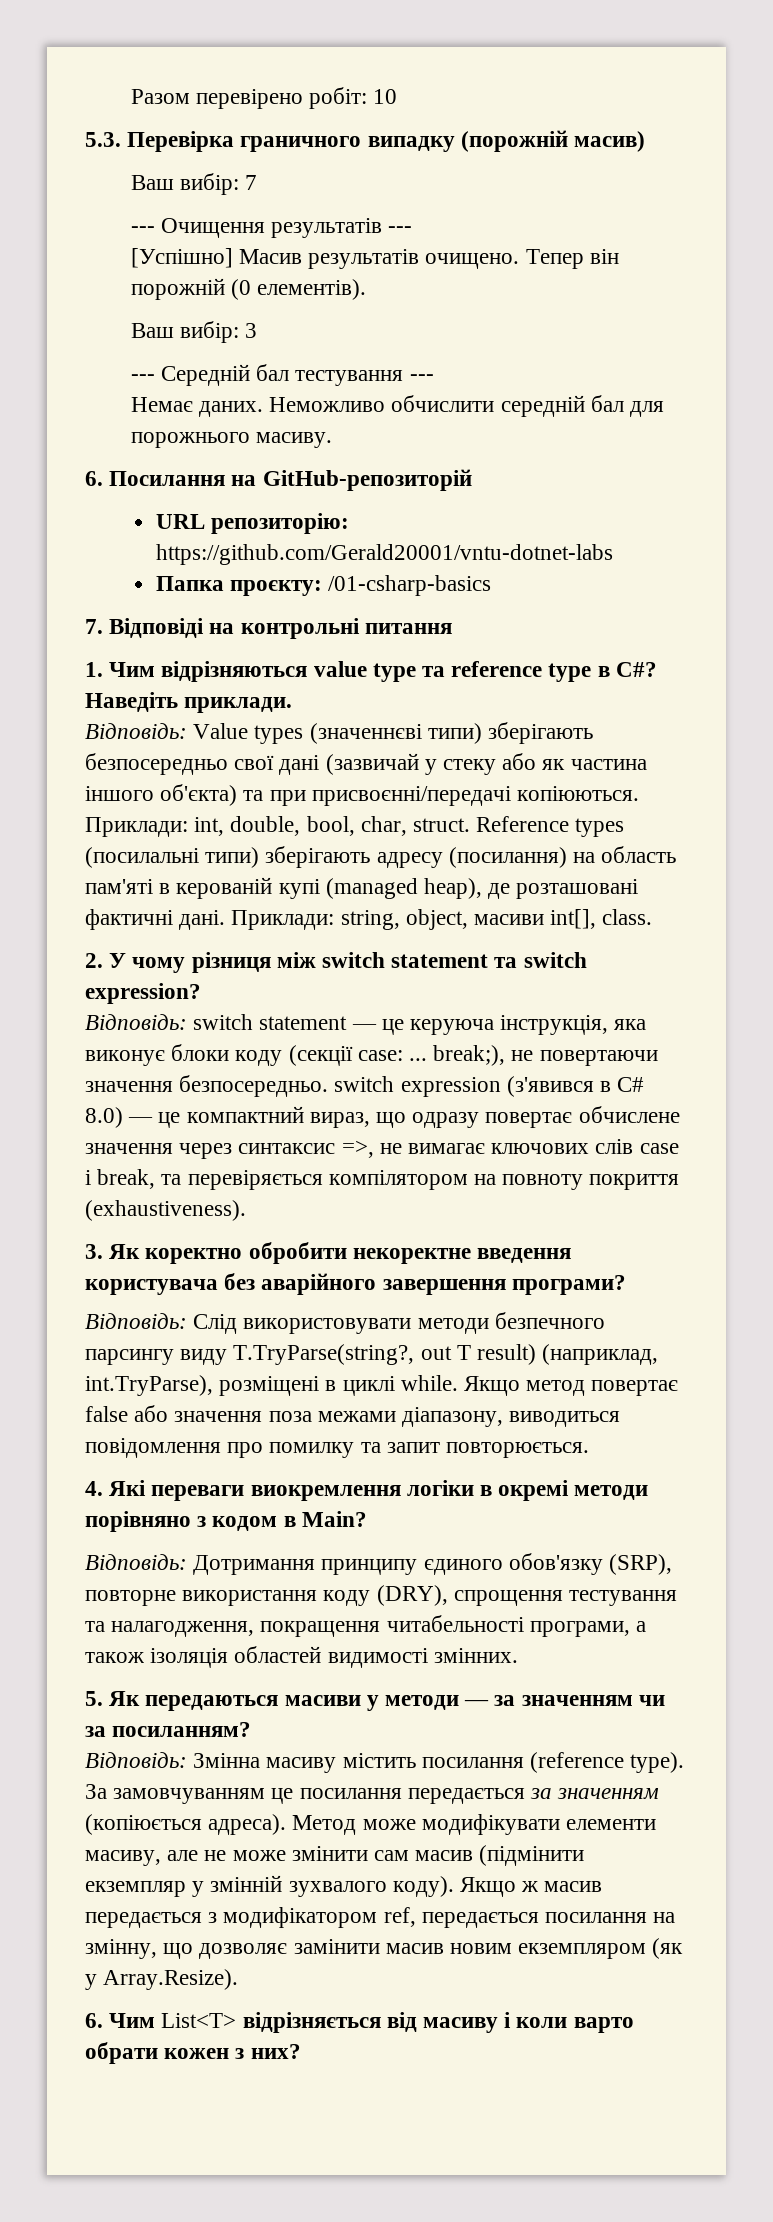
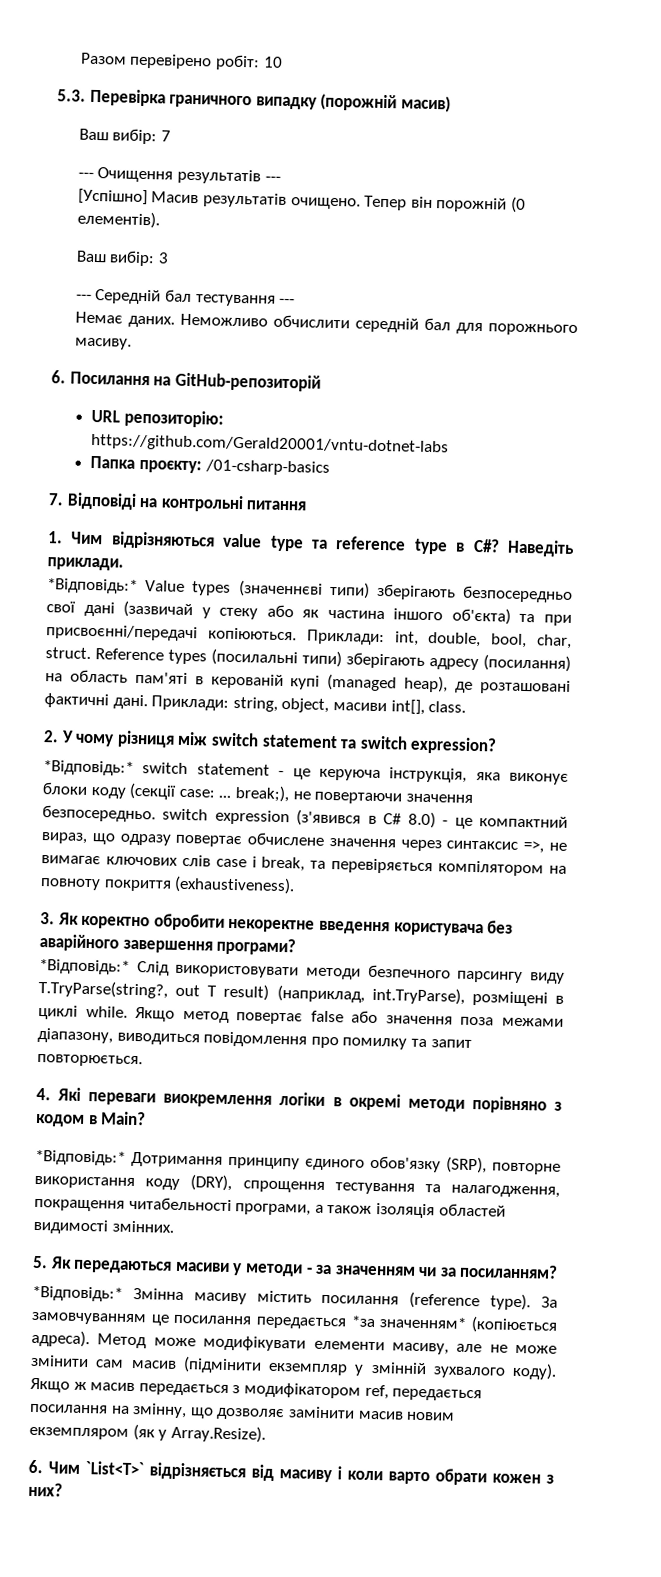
[85,723,187,739] Відповідь: -> [47,578,138,594] *Відповідь:*
[85,1014,377,1030] Відповідь: switch statement — -> [43,760,285,777] *Відповідь:* switch statement -
[128,1117,154,1123] — -> [442,820,449,826] -
[85,1313,187,1329] Відповідь: -> [39,958,130,975] *Відповідь:*
[85,1554,187,1570] Відповідь: -> [35,1149,126,1166] *Відповідь:*
[464,1700,490,1706] — -> [305,1267,313,1274] -
[85,1752,187,1768] Відповідь: -> [32,1285,123,1302] *Відповідь:*
[530,1788,660,1799] за значенням -> [350,1315,468,1329] *за значенням*
[161,2013,237,2028] List<T> -> [85,1461,144,1476] `List<T>`

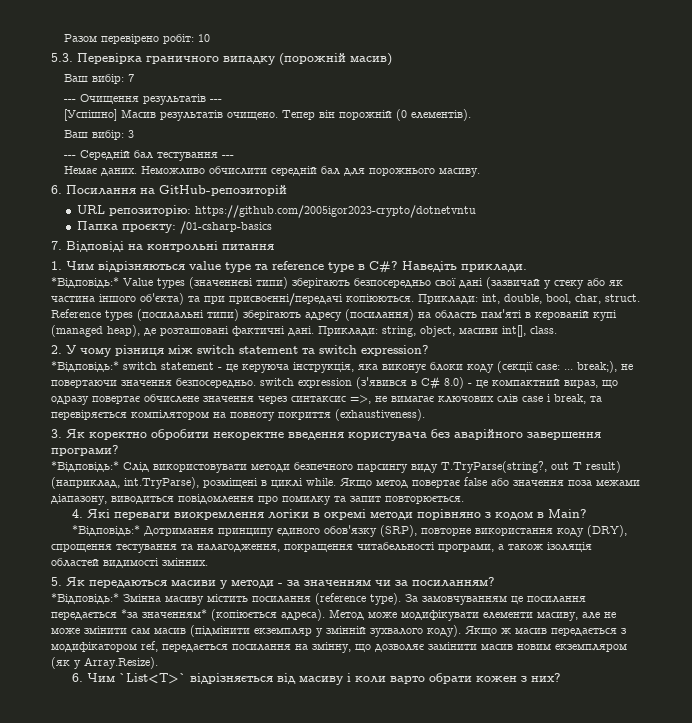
[91,433,450,456] https://github.com/Gerald20001/vntu-dotnet-labs -> [194,205,476,218] https://github.com/2005igor2023-crypto/dotnetvntu

